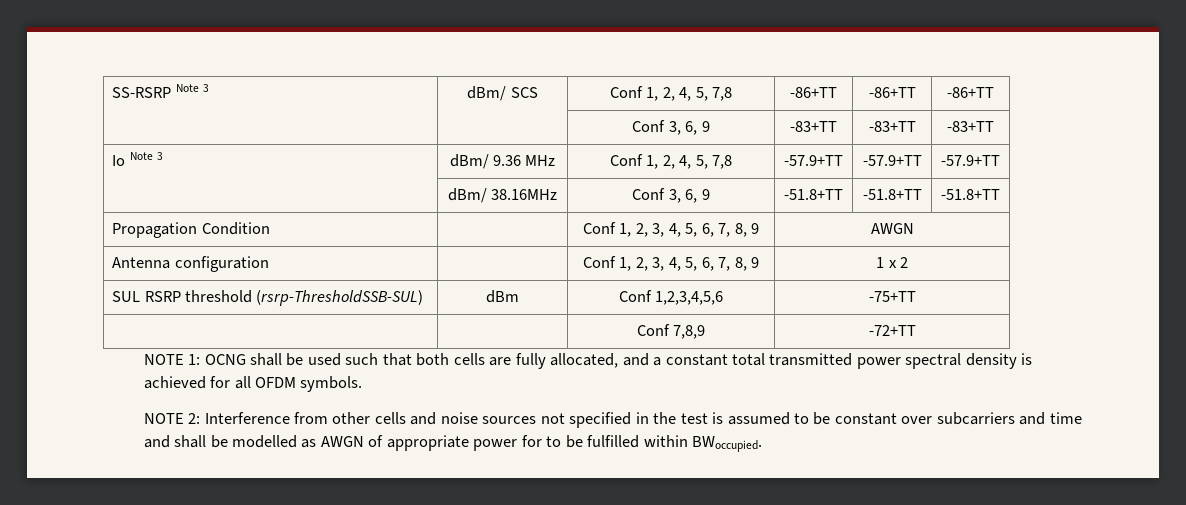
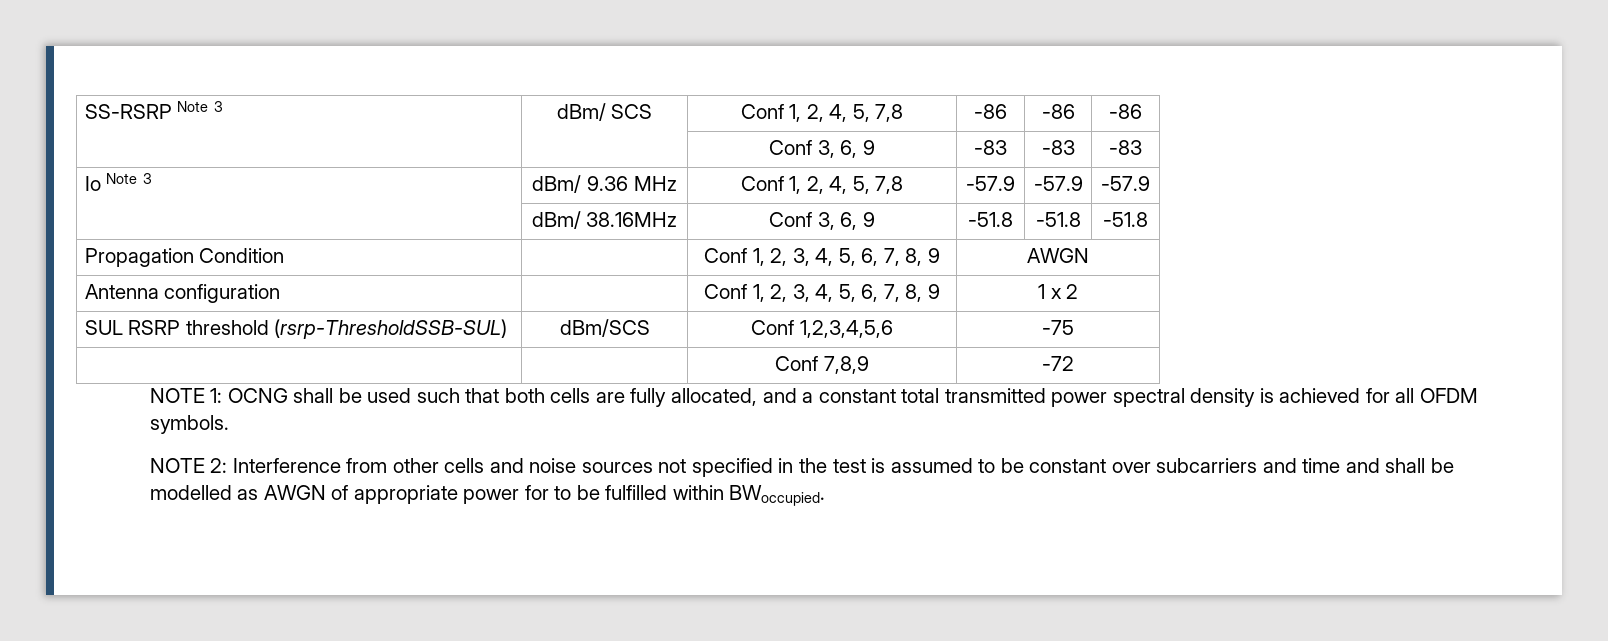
[790,87,837,98] [868,87,916,98] [947,87,994,98] [632,120,710,135] [790,121,837,132] [868,121,916,132] [947,121,994,132] -86+TT | -86+TT | -86+TT // | | Conf 3, 6, 9 | -83+TT | -83+TT | -83+TT -> [974,104,1007,119] [1041,104,1075,119] [1109,104,1142,119] [769,140,875,158] [974,140,1007,155] [1041,140,1075,155] [1109,140,1142,155] -86 | -86 | -86 // | | Conf 3, 6, 9 | -83 | -83 | -83
[784,155,843,166] [862,155,922,166] [941,155,1000,166] -57.9+TT | -57.9+TT | -57.9+TT -> [966,176,1015,191] [1033,176,1083,191] [1101,176,1150,191] -57.9 | -57.9 | -57.9
[784,189,843,200] [862,189,922,200] [941,189,1000,200] -51.8+TT | -51.8+TT | -51.8+TT -> [968,212,1013,227] [1035,212,1081,227] [1103,212,1148,227] -51.8 | -51.8 | -51.8
[486,290,519,303] dBm -> [559,319,650,337] dBm/SCS
[868,291,916,302] -75+TT -> [1042,320,1074,335] -75
[868,325,916,336] -72+TT -> [1042,356,1074,371] -72

